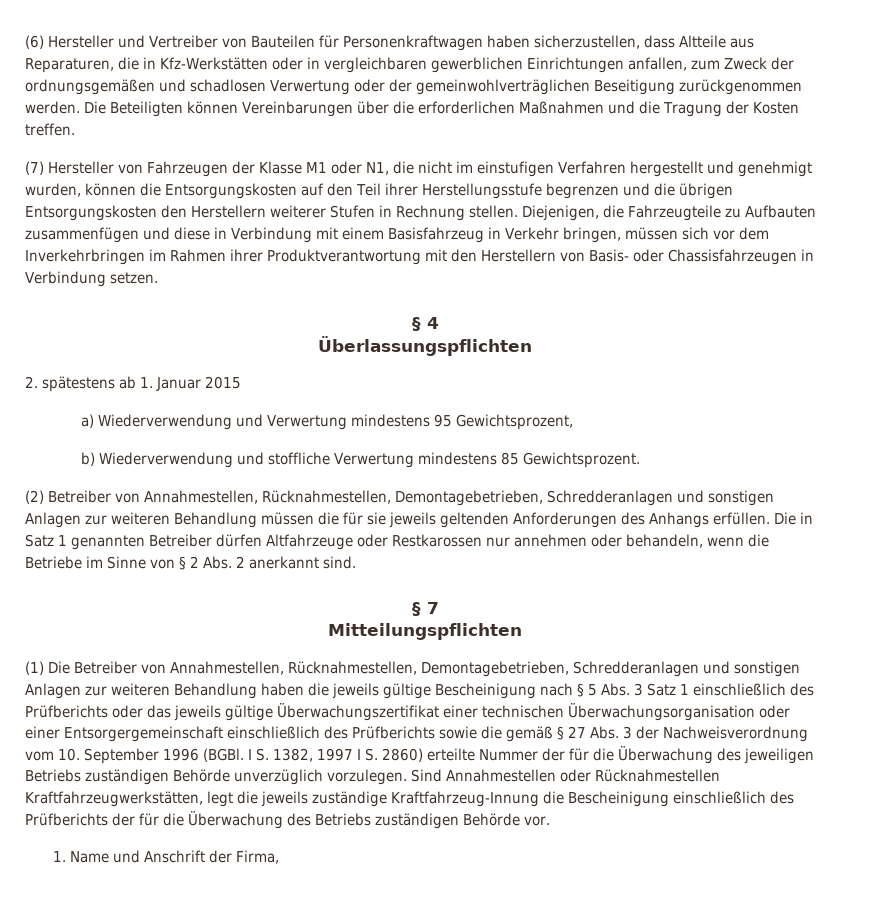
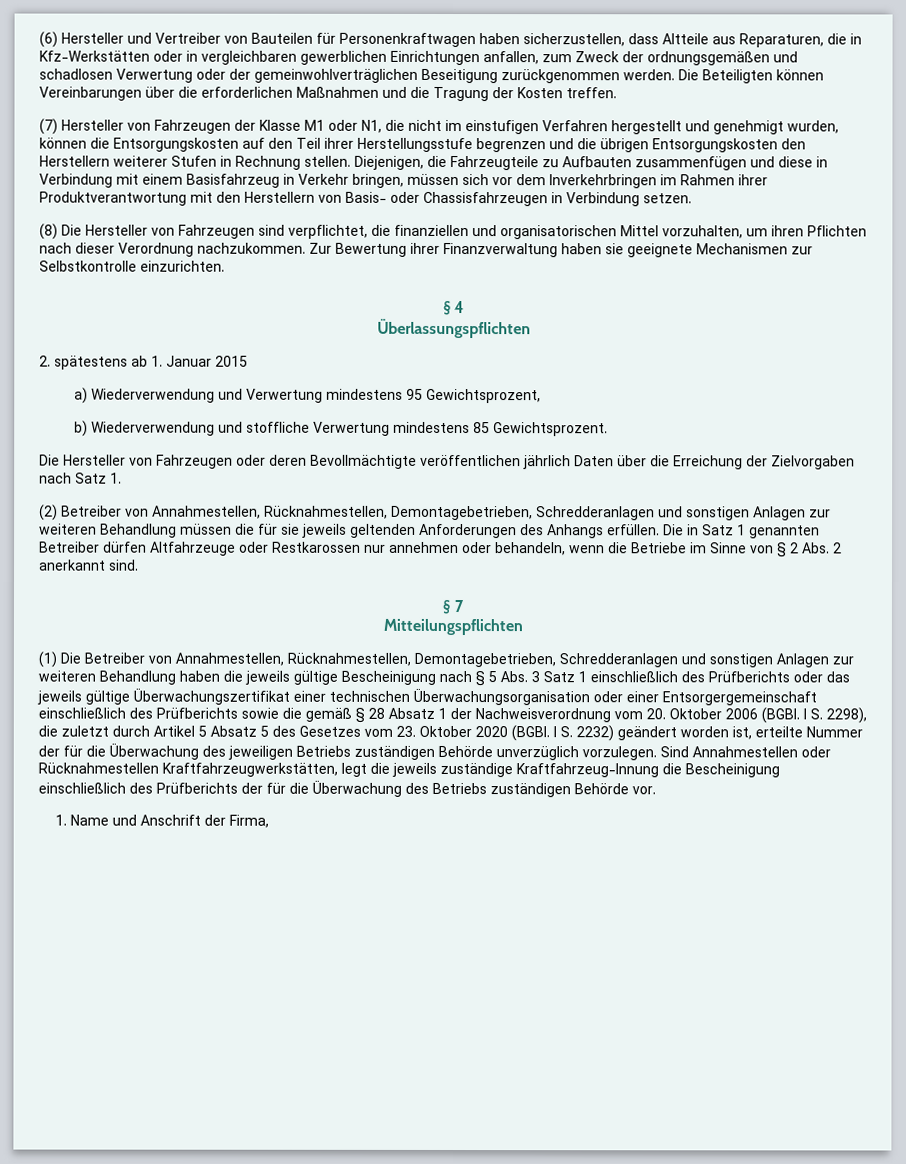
(158, 278) none -> [39,223,867,240] [39,242,813,258] [39,260,225,272] // (8) Die Hersteller von Fahrzeugen sind verpflichtet, die finanziellen und organisatorischen Mittel vorzuhalten, um ihren Pflichten nach dieser Verordnung nachzukommen. Zur Bewertung ihrer Finanzverwaltung haben sie geeignete Mechanismen zur Selbstkontrolle einzurichten.
(640, 460) none -> [39,454,855,470] [39,472,122,484] // Die Hersteller von Fahrzeugen oder deren Bevollmächtigte veröffentlichen jährlich Daten über die Erreichung der Zielvorgaben nach Satz 1.
[568,726,808,742] [25,748,423,764] 27 Abs. 3 der Nachweisverordnung vom 10. September 1996 (BGBl. I S. 1382, 1997 I S. 2860) -> [368,707,867,724] [38,725,752,742] 28 Absatz 1 der Nachweisverordnung vom 20. Oktober 2006 (BGBl. I S. 2298), die zuletzt durch Artikel 5 Absatz 5 des Gesetzes vom 23. Oktober 2020 (BGBl. I S. 2232) geändert worden ist,

